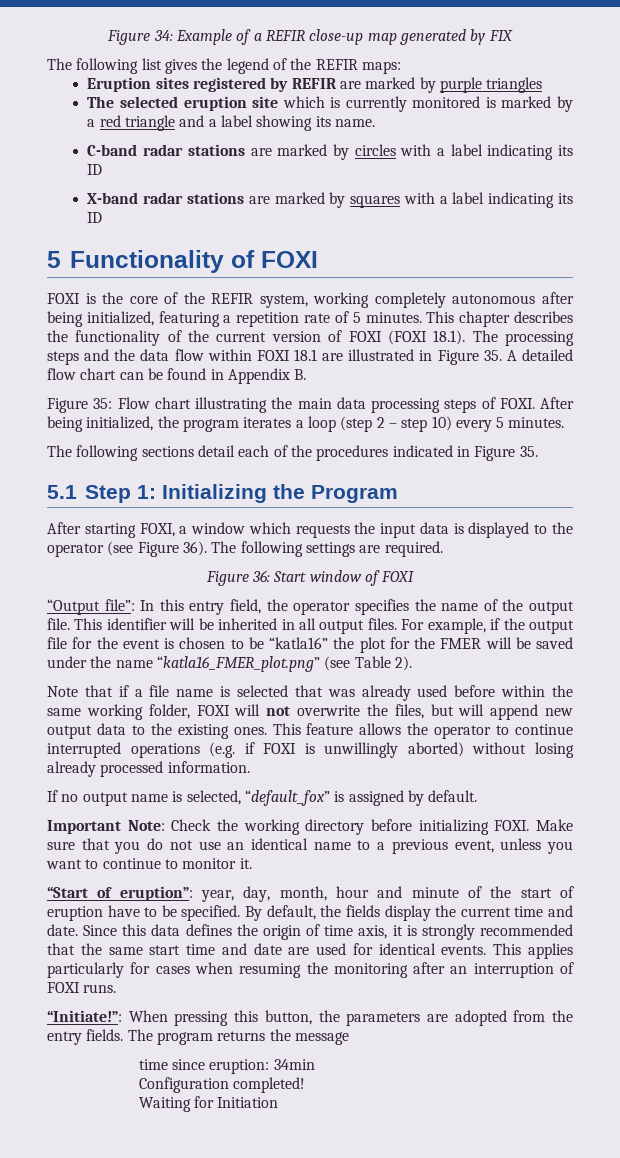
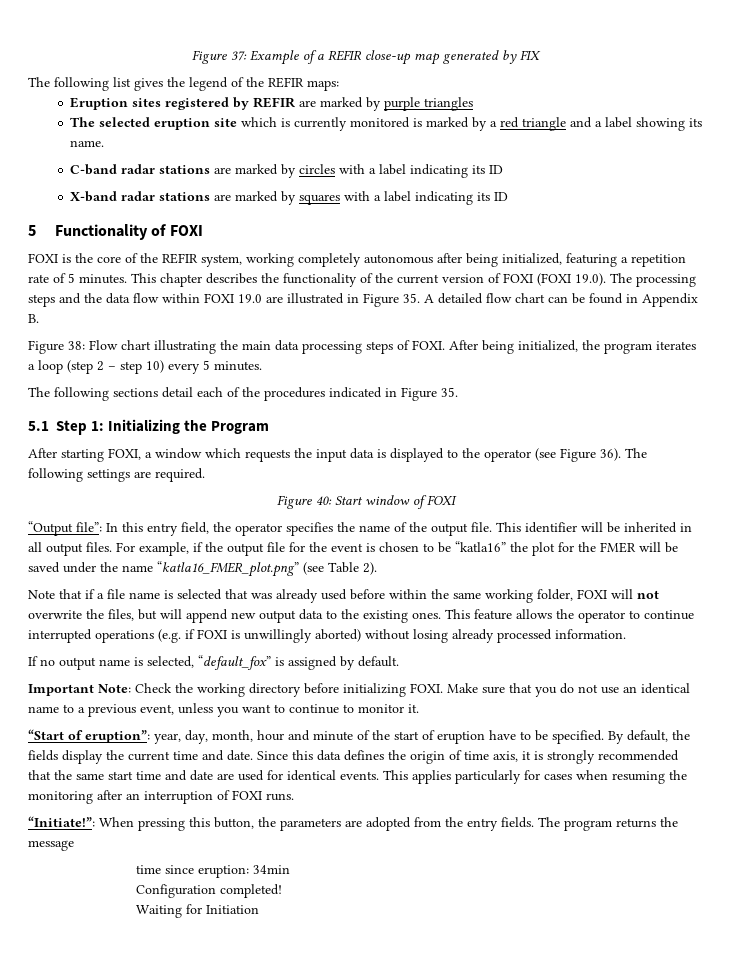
[107,30,173,45] Figure 34: -> [192,50,247,64] Figure 37:
[433,330,466,345] 18.1). -> [575,273,606,286] 19.0).
[294,349,317,361] 18.1 -> [238,294,262,303] 19.0
[93,398,113,409] 35: -> [68,341,85,350] 38:
[252,570,271,582] 36: -> [315,496,332,505] 40:

